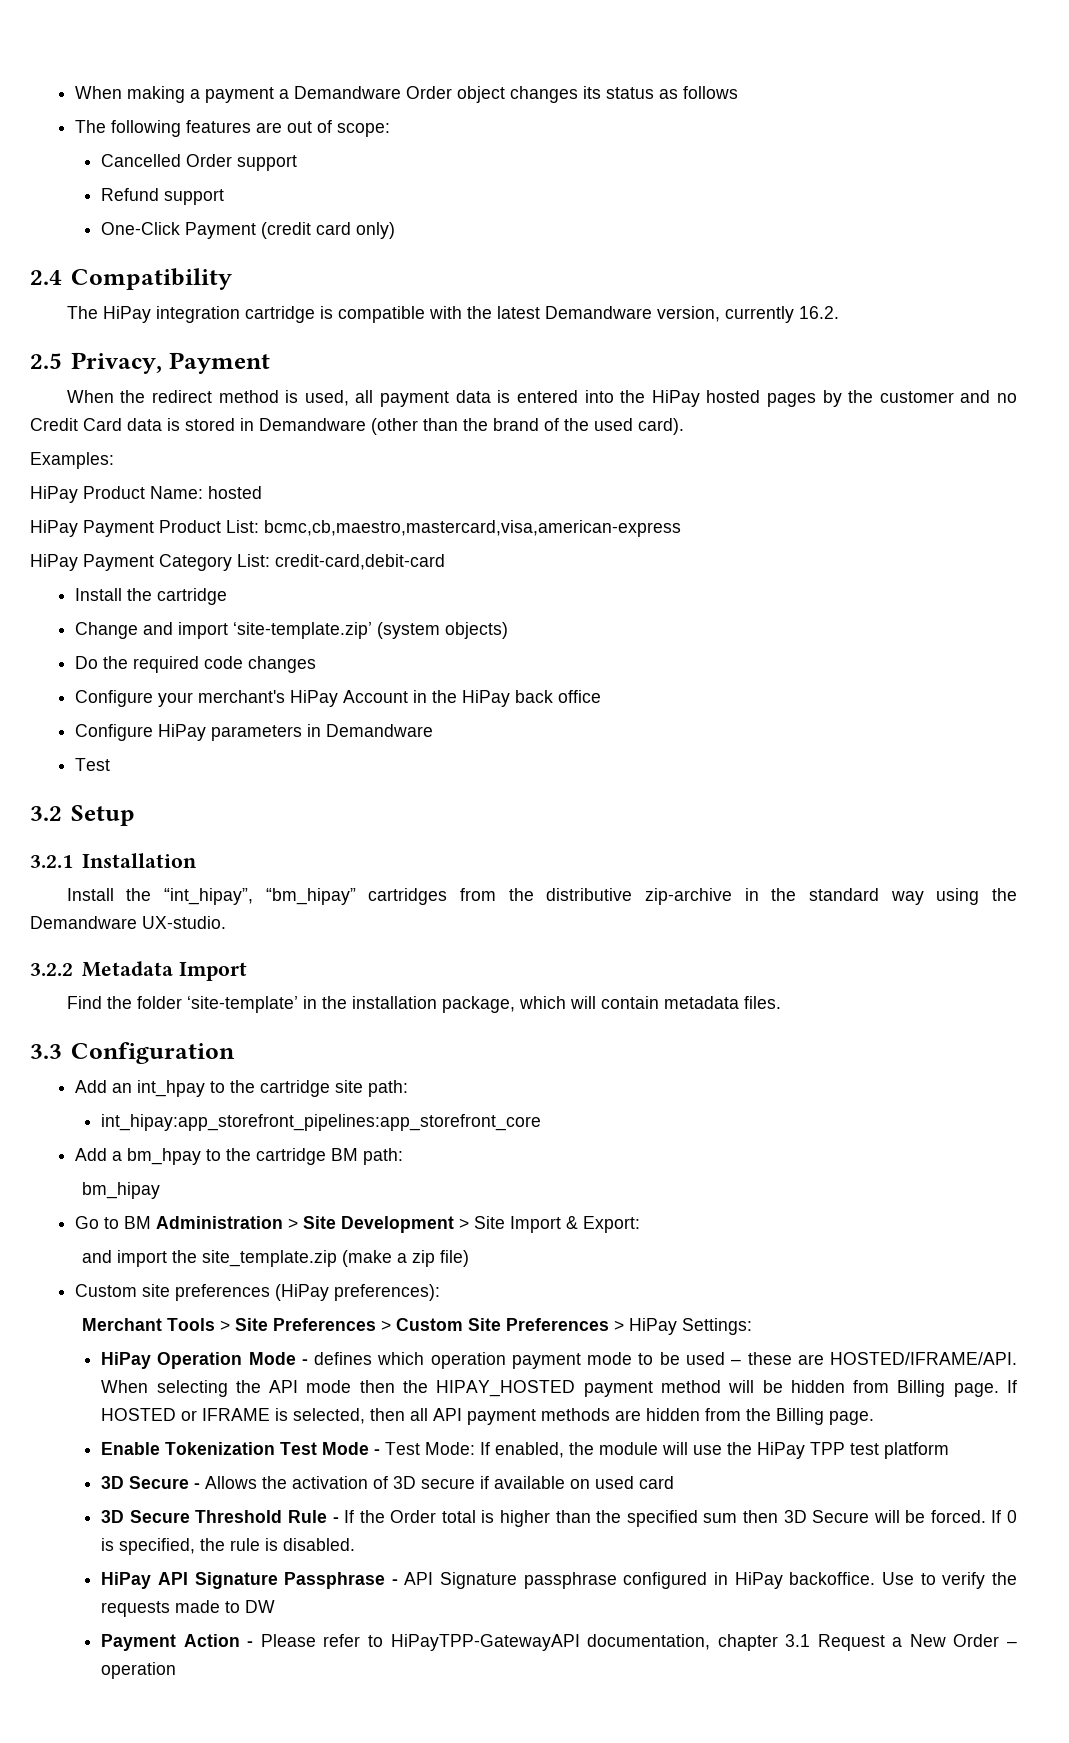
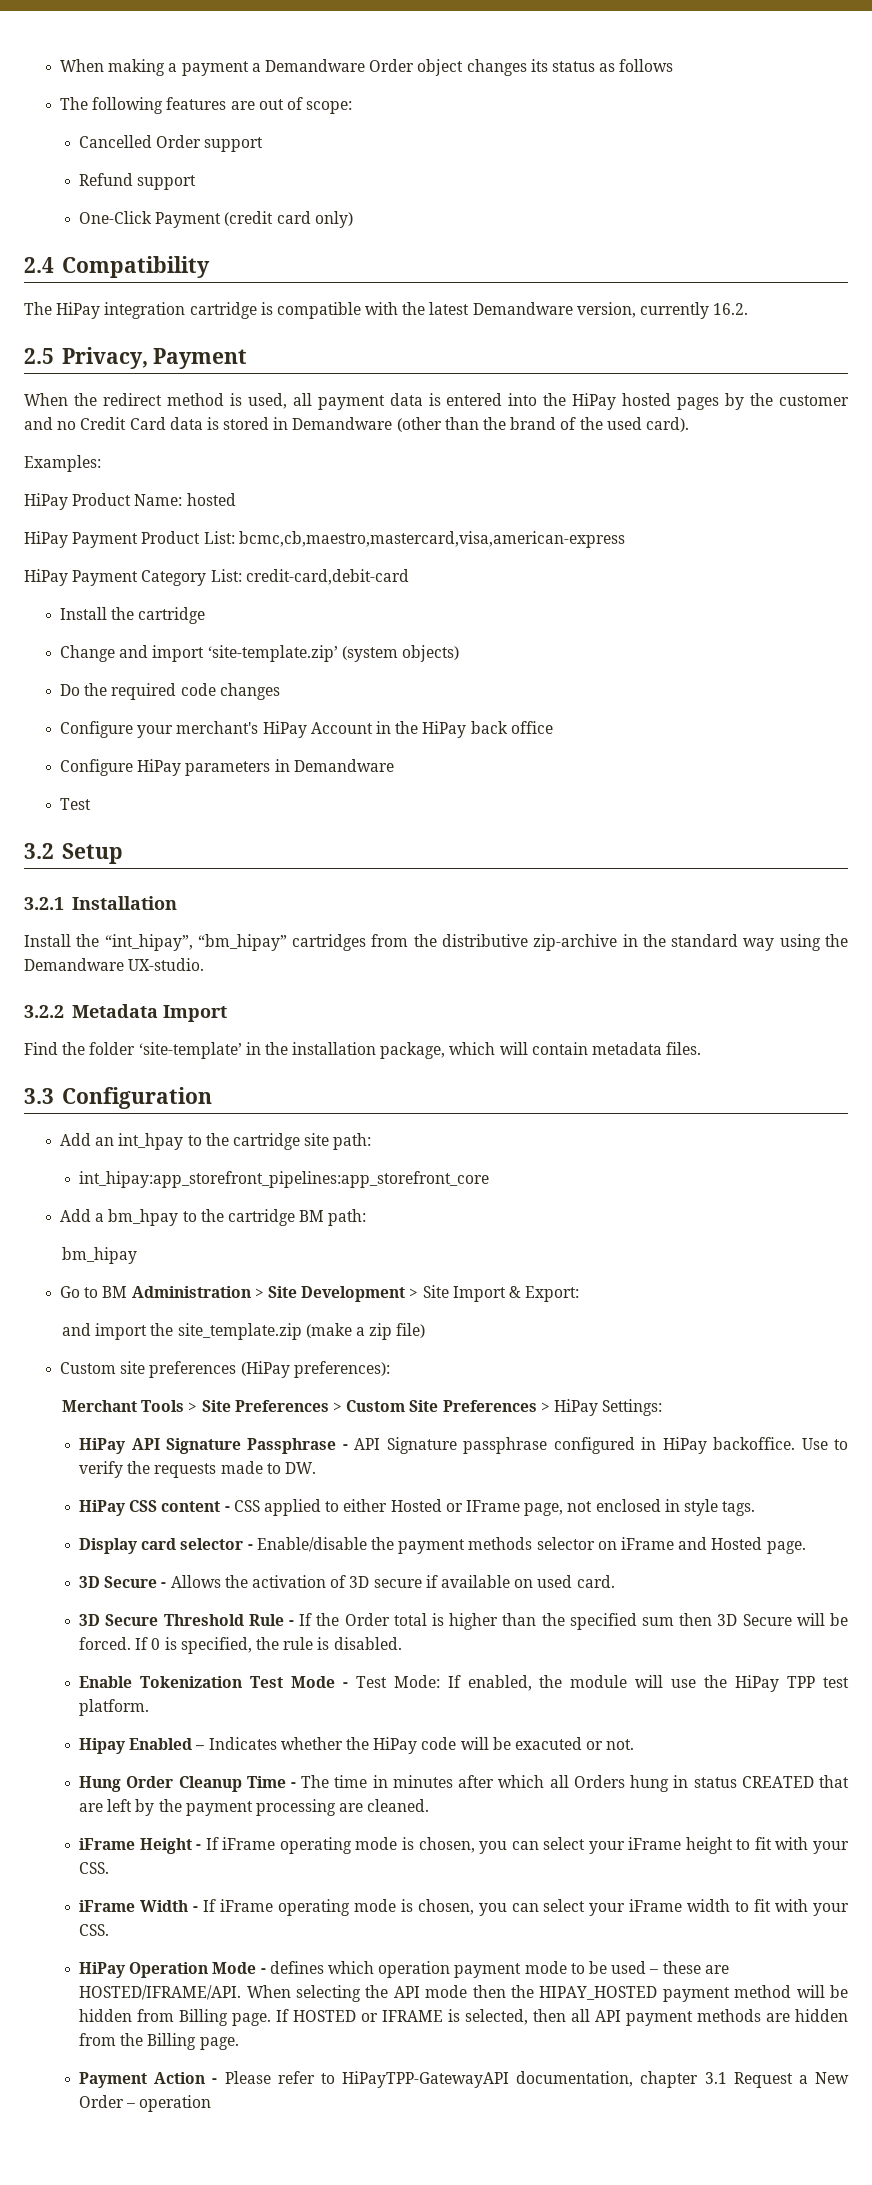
(752, 1326) none -> [79,1437,848,1454] [79,1461,317,1478] [79,1499,756,1516] [79,1537,806,1554] [79,1575,615,1588] [79,1613,848,1630] [79,1637,402,1654] [79,1675,850,1692] [79,1699,150,1716] [79,1737,635,1754] [79,1775,850,1792] [79,1799,430,1816] [79,1837,849,1854] [79,1862,110,1874] [79,1899,849,1916] [79,1924,110,1936] // HiPay API Signature Passphrase - API Signature passphrase configured in HiPay backoffice. Use to verify the requests made to DW. // HiPay CSS content - CSS applied to either Hosted or IFrame page, not enclosed in style tags. // Display card selector - Enable/disable the payment methods selector on iFrame and Hosted page. // 3D Secure - Allows the activation of 3D secure if available on used card. // 3D Secure Threshold Rule - If the Order total is higher than the specified sum then 3D Secure will be forced. If 0 is specified, the rule is disabled. // Enable Tokenization Test Mode - Test Mode: If enabled, the module will use the HiPay TPP test platform. // Hipay Enabled – Indicates whether the HiPay code will be exacuted or not. // Hung Order Cleanup Time - The time in minutes after which all Orders hung in status CREATED that are left by the payment processing are cleaned. // iFrame Height - If iFrame operating mode is chosen, you can select your iFrame height to fit with your CSS. // iFrame Width - If iFrame operating mode is chosen, you can select your iFrame width to fit with your CSS.
[101,1442,950,1459] [101,1476,675,1489] [101,1510,1018,1527] [101,1538,356,1555] [101,1572,1018,1589] [101,1600,276,1617] // Enable Tokenization Test Mode - Test Mode: If enabled, the module will use the HiPay TPP test platform // 3D Secure - Allows the activation of 3D secure if available on used card // 3D Secure Threshold Rule - If the Order total is higher than the specified sum then 3D Secure will be forced. If 0 is specified, the rule is disabled. // HiPay API Signature Passphrase - API Signature passphrase configured in HiPay backoffice. Use to verify the requests made to DW -> (239, 2043) none

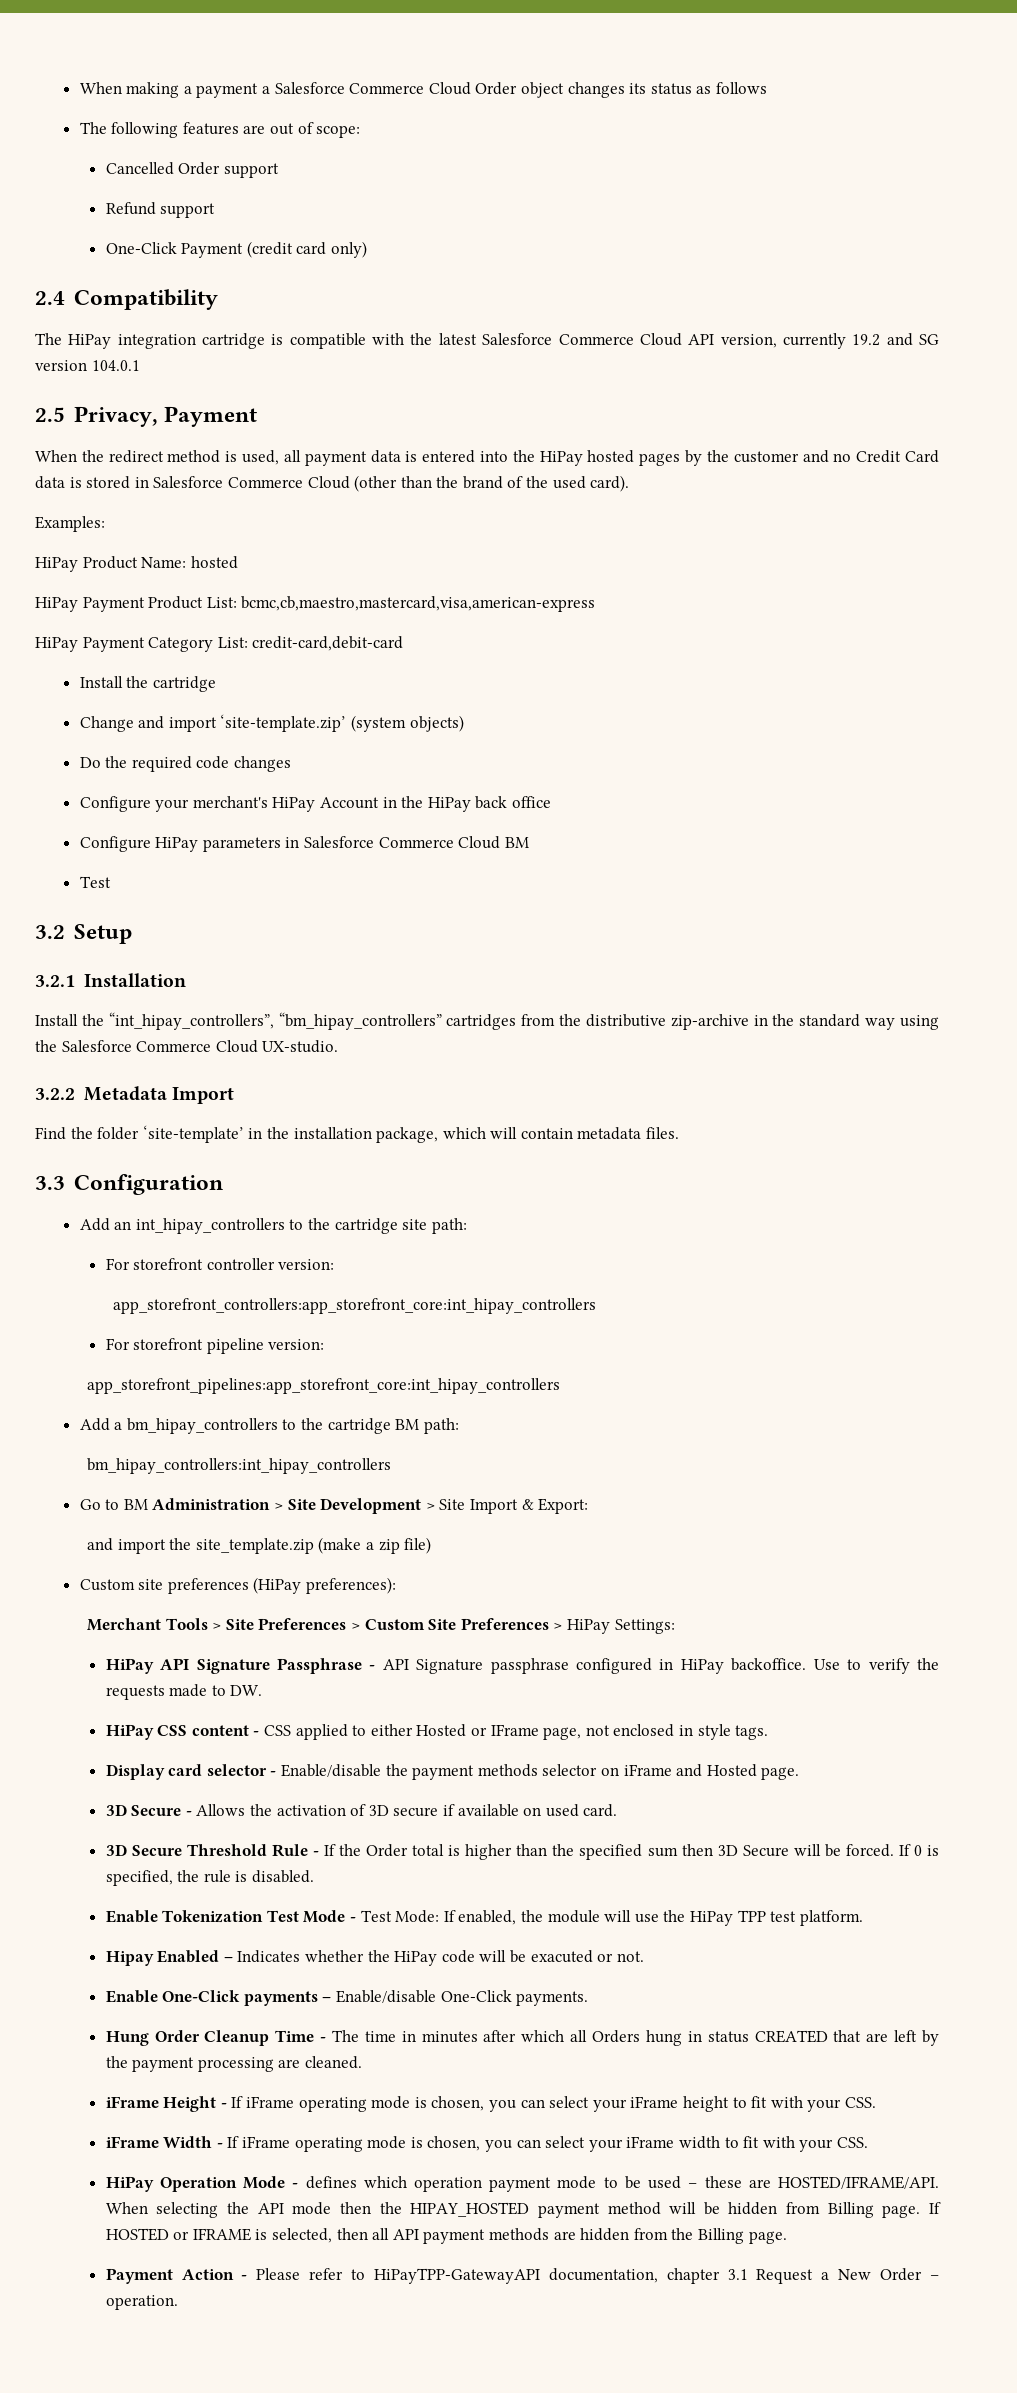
[265,59,366,72] Demandware -> [274,82,471,95] Salesforce Commerce Cloud
[472,302,749,319] Demandware version, currently 16.2. -> [482,333,940,349] [35,360,140,371] Salesforce Commerce Cloud API version, currently 19.2 and SG version 104.0.1
[292,417,393,430] Demandware -> [153,476,350,489] Salesforce Commerce Cloud
[293,759,394,772] Demandware -> [304,836,529,849] Salesforce Commerce Cloud BM
[104,934,287,951] “int_hipay”, “bm_hipay” -> [108,1012,442,1030] “int_hipay_controllers”, “bm_hipay_controllers”
[24,958,124,971] Demandware -> [61,1040,258,1053] Salesforce Commerce Cloud
[118,1133,184,1150] int_hpay -> [135,1218,285,1234] int_hipay_controllers
[79,1171,490,1188] int_hipay:app_storefront_pipelines:app_storefront_core -> [105,1258,335,1270] [113,1298,597,1314] [105,1338,325,1354] [87,1378,561,1394] For storefront controller version: // app_storefront_controllers:app_storefront_core:int_hipay_controllers // For storefront pipeline version: // app_storefront_pipelines:app_storefront_core:int_hipay_controllers
[108,1209,179,1226] bm_hpay -> [126,1418,278,1434] bm_hipay_controllers
[62,1247,138,1264] bm_hipay -> [87,1458,392,1474] bm_hipay_controllers:int_hipay_controllers
(635, 1744) none -> [105,1990,589,2006] // Enable One-Click payments – Enable/disable One-Click payments.
[139,2095,212,2112] operation -> [105,2295,178,2310] operation.

